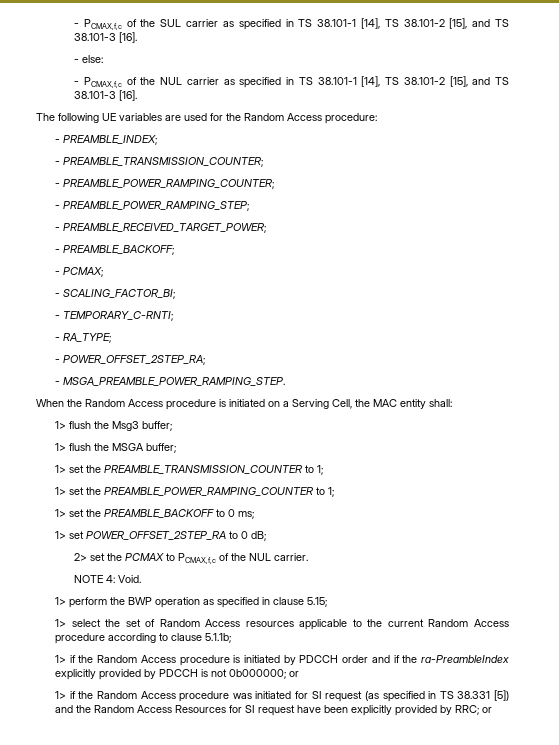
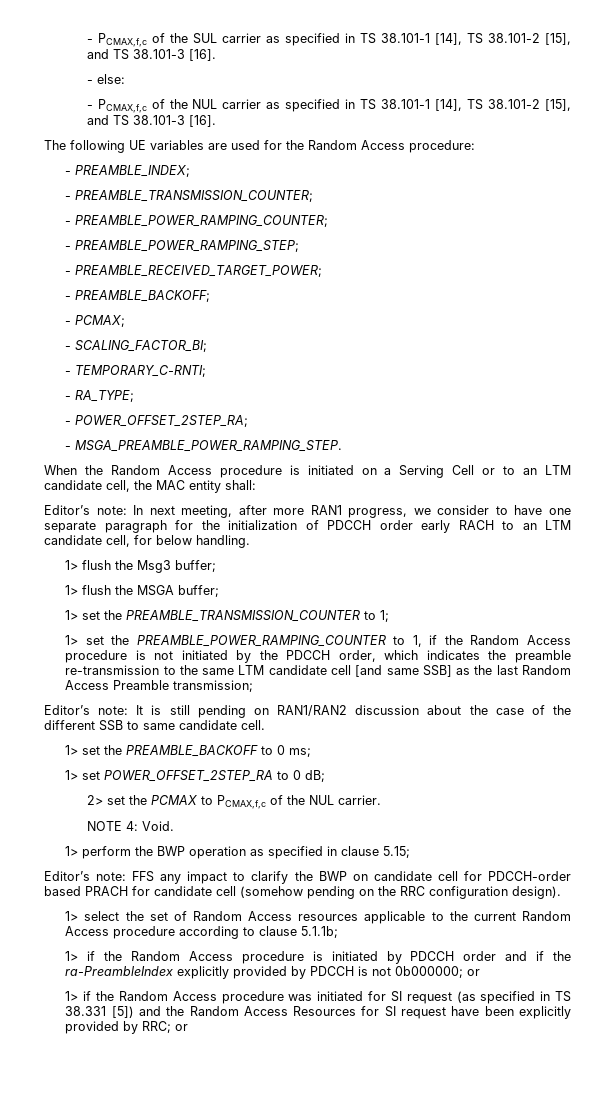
[332,399,452,409] Cell, the MAC entity shall: -> [452,465,572,475] [44,480,256,493] [44,505,572,518] [44,520,571,533] [44,535,250,548] Cell or to an LTM candidate cell, the MAC entity shall: // Editor’s note: In next meeting, after more RAN1 progress, we consider to have one separate paragraph for the initialization of PDCCH order early RACH to an LTM candidate cell, for below handling.
[328,487,335,497] 1; -> [412,635,571,647] [65,650,572,663] [65,665,572,677] [65,680,254,692] [44,705,571,718] [44,720,265,731] 1, if the Random Access procedure is not initiated by the PDCCH order, which indicates the preamble re-transmission to the same LTM candidate cell [and same SSB] as the last Random Access Preamble transmission; // Editor’s note: It is still pending on RAN1/RAN2 discussion about the case of the different SSB to same candidate cell.
(328, 602) none -> [44,871,571,884] [44,886,561,899] // Editor’s note: FFS any impact to clarify the BWP on candidate cell for PDCCH-order based PRACH for candidate cell (somehow pending on the RRC configuration design).

